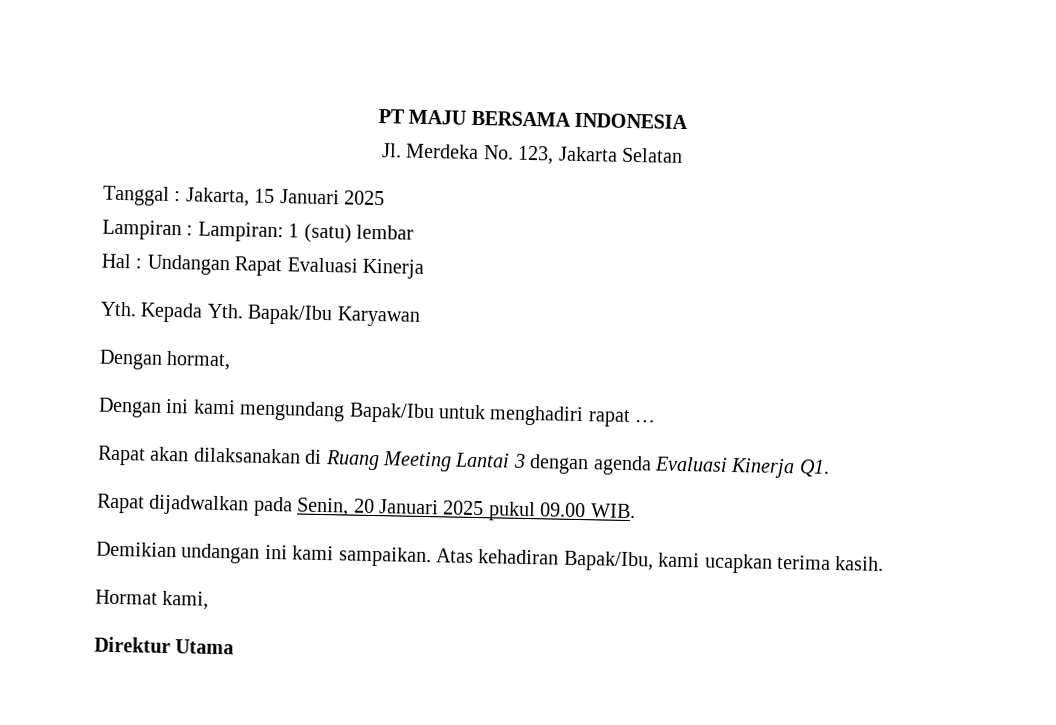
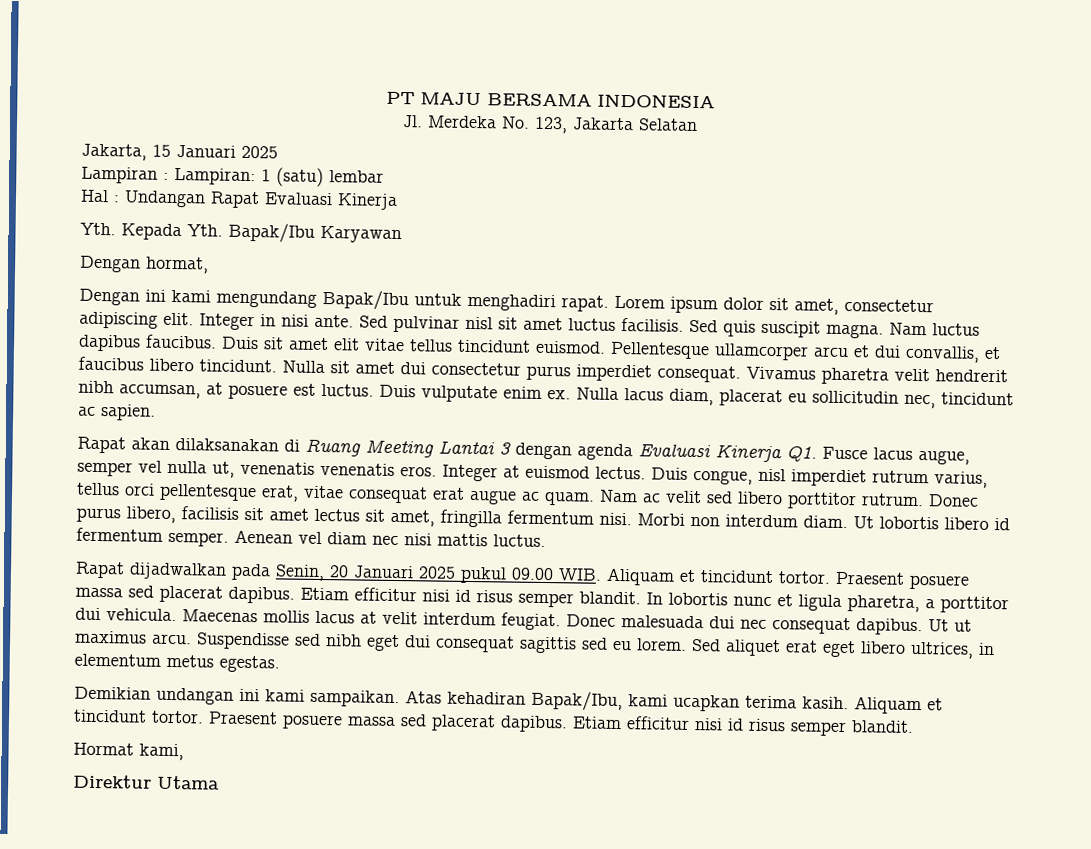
[103,185,182,206] Tanggal : -> (698, 125) none
[587,409,656,428] rapat … -> [561,295,934,315] [79,311,980,339] [78,334,1001,363] [78,356,1008,385] [78,380,1014,409] [78,404,156,421] rapat. Lorem ipsum dolor sit amet, consectetur adipiscing elit. Integer in nisi ante. Sed pulvinar nisl sit amet luctus facilisis. Sed quis suscipit magna. Nam luctus dapibus faucibus. Duis sit amet elit vitae tellus tincidunt euismod. Pellentesque ullamcorper arcu et dui convallis, et faucibus libero tincidunt. Nulla sit amet dui consectetur purus imperdiet consequat. Vivamus pharetra velit hendrerit nibh accumsan, at posuere est luctus. Duis vulputate enim ex. Nulla lacus diam, placerat eu sollicitudin nec, tincidunt ac sapien.
(830, 468) none -> [822,446,970,465] [77,460,988,488] [77,482,979,510] [76,506,1010,531] [76,527,546,548] Fusce lacus augue, semper vel nulla ut, venenatis venenatis eros. Integer at euismod lectus. Duis congue, nisl imperdiet rutrum varius, tellus orci pellentesque erat, vitae consequat erat augue ac quam. Nam ac velit sed libero porttitor rutrum. Donec purus libero, facilisis sit amet lectus sit amet, fringilla fermentum nisi. Morbi non interdum diam. Ut lobortis libero id fermentum semper. Aenean vel diam nec nisi mattis luctus.
(636, 511) none -> [606,567,970,590] [75,585,1009,614] [75,607,972,636] [75,630,995,659] [74,653,280,673] Aliquam et tincidunt tortor. Praesent posuere massa sed placerat dapibus. Etiam efficitur nisi id risus semper blandit. In lobortis nunc et ligula pharetra, a porttitor dui vehicula. Maecenas mollis lacus at velit interdum feugiat. Donec malesuada dui nec consequat dapibus. Ut ut maximus arcu. Suspendisse sed nibh eget dui consequat sagittis sed eu lorem. Sed aliquet erat eget libero ultrices, in elementum metus egestas.
(885, 563) none -> [854,696,943,715] [73,709,914,737] Aliquam et tincidunt tortor. Praesent posuere massa sed placerat dapibus. Etiam efficitur nisi id risus semper blandit.

